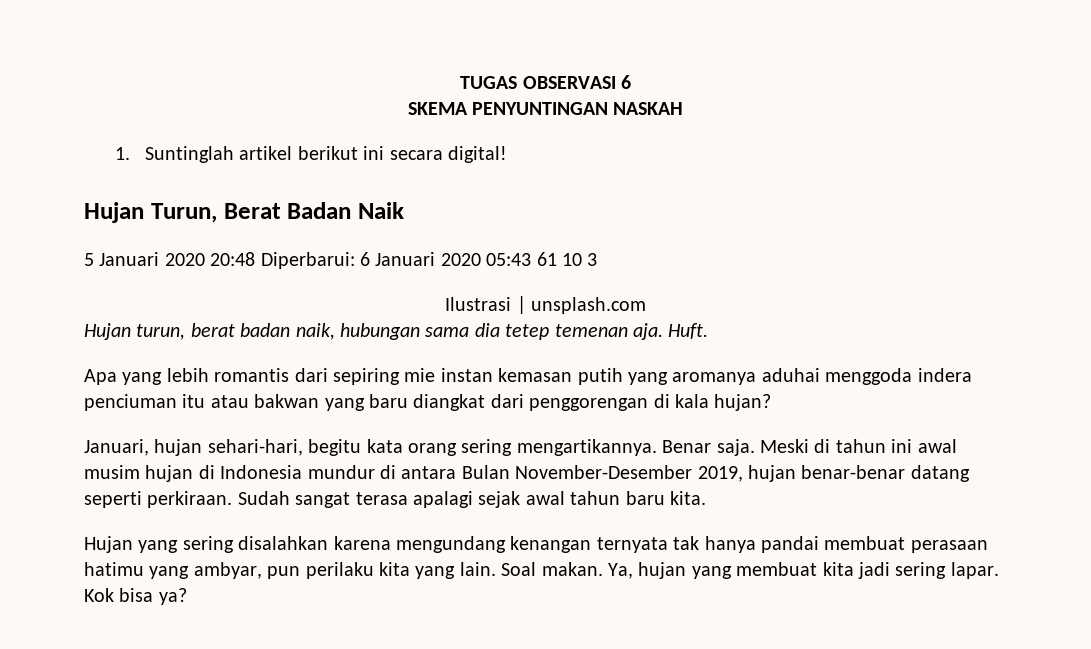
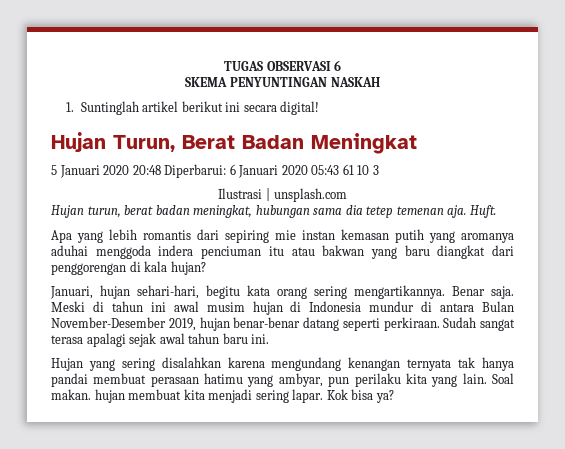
[358,202,404,219] Naik -> [311,133,417,154] Meningkat
[295,323,335,340] naik, -> [193,205,253,218] meningkat,
[669,491,706,505] kita. -> [251,334,270,344] ini.
[607,562,732,579] Ya, hujan yang -> [94,389,125,403] hujan
[857,562,890,579] jadi -> [208,389,253,403] menjadi

